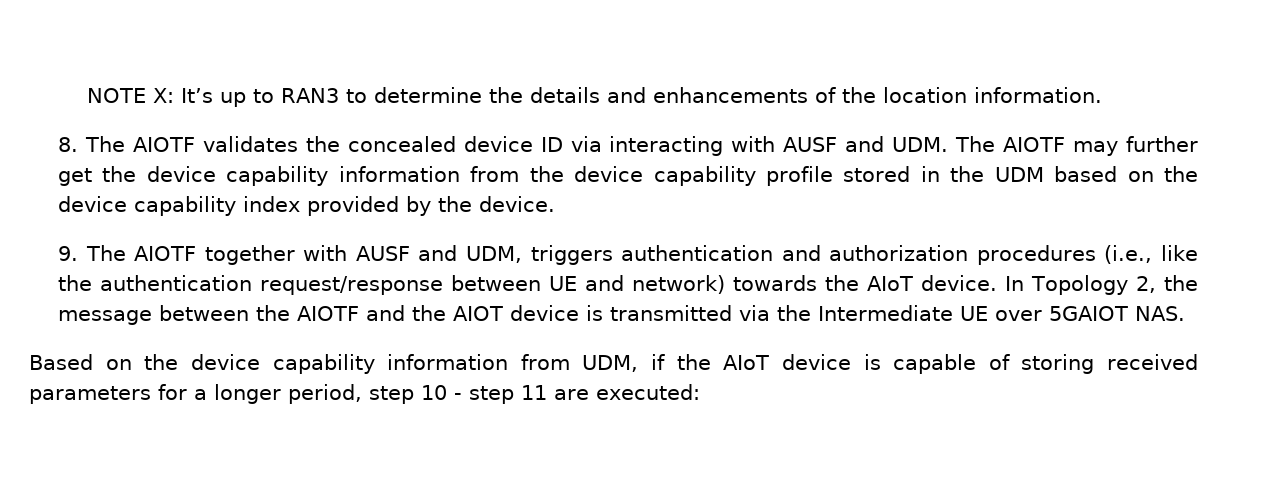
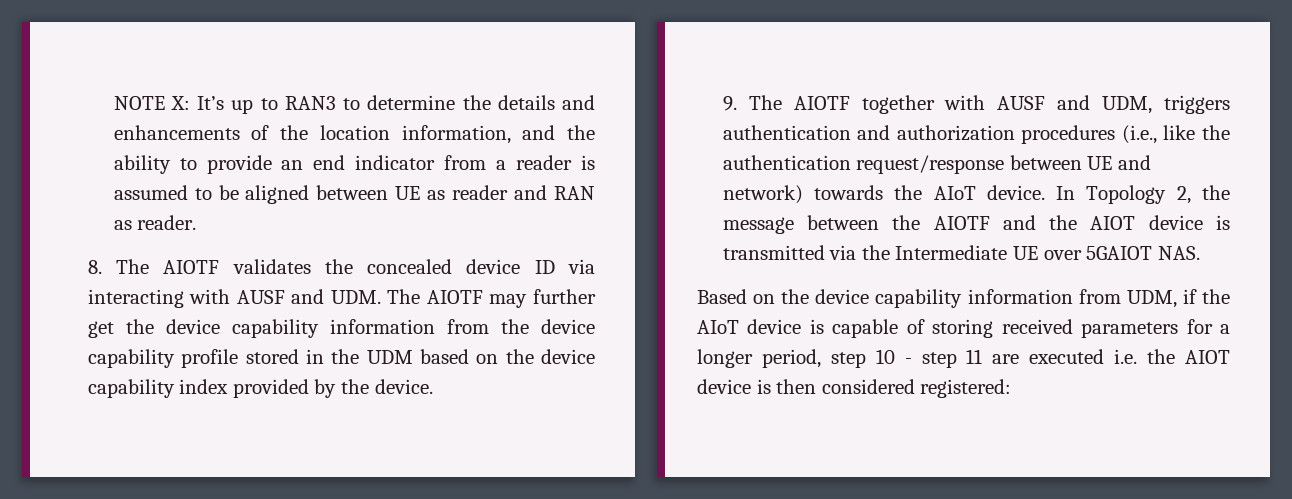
[973,87,1102,103] information. -> [401,125,595,144] [113,155,595,174] [113,185,595,204] [113,215,197,230] information, and the ability to provide an end indicator from a reader is assumed to be aligned between UE as reader and RAN as reader.
[596,384,700,400] executed: -> [1029,349,1230,364] [697,379,1012,398] executed i.e. the AIOT device is then considered registered:

